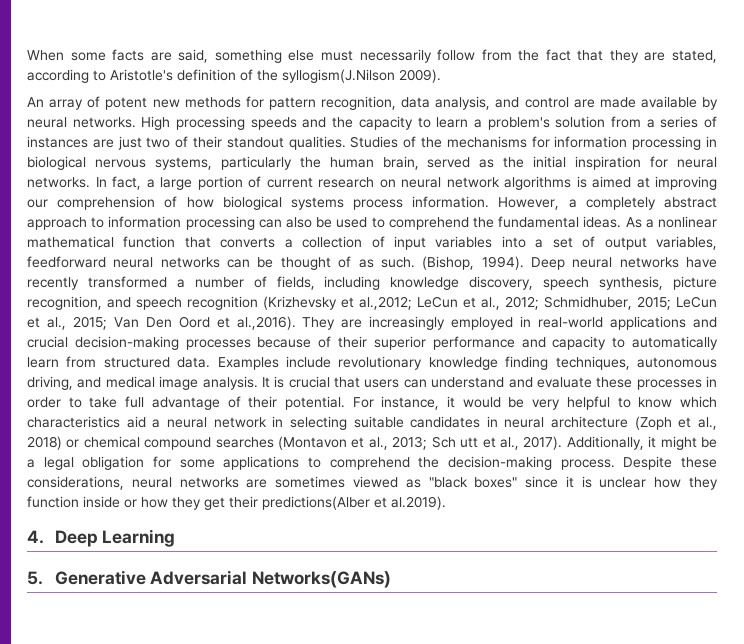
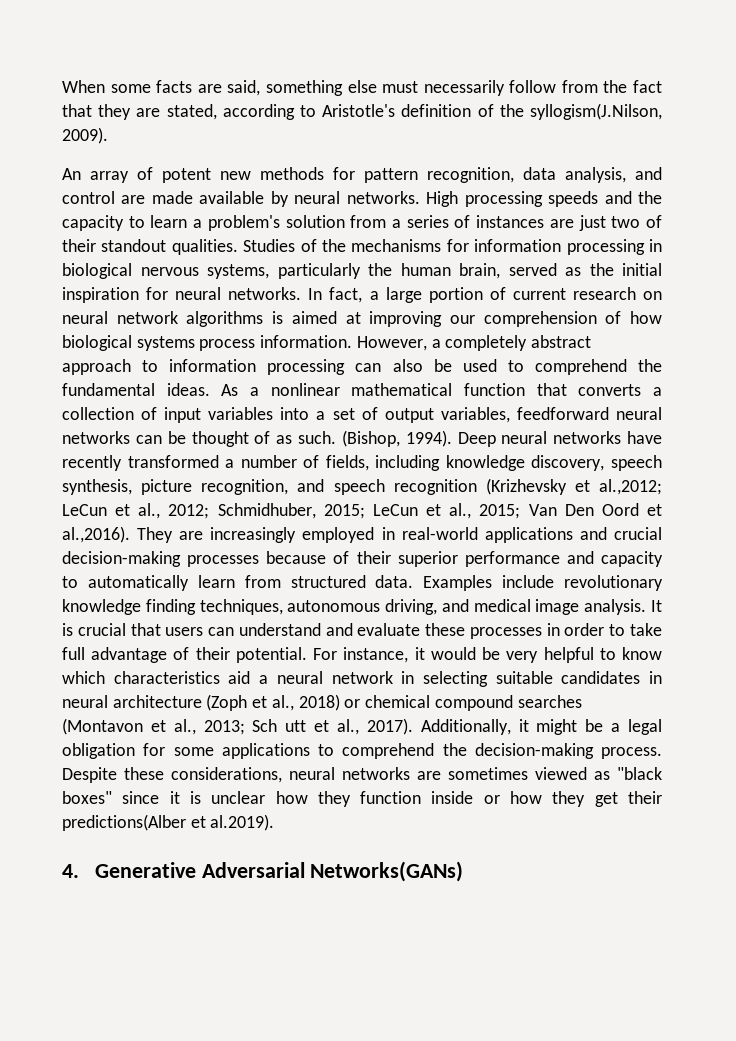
[282,69,395,83] syllogism(J.Nilson -> [530,103,662,120] syllogism(J.Nilson,
[54,529,176,547] [27,571,43,585] Deep Learning // 5. -> (79, 871) none

